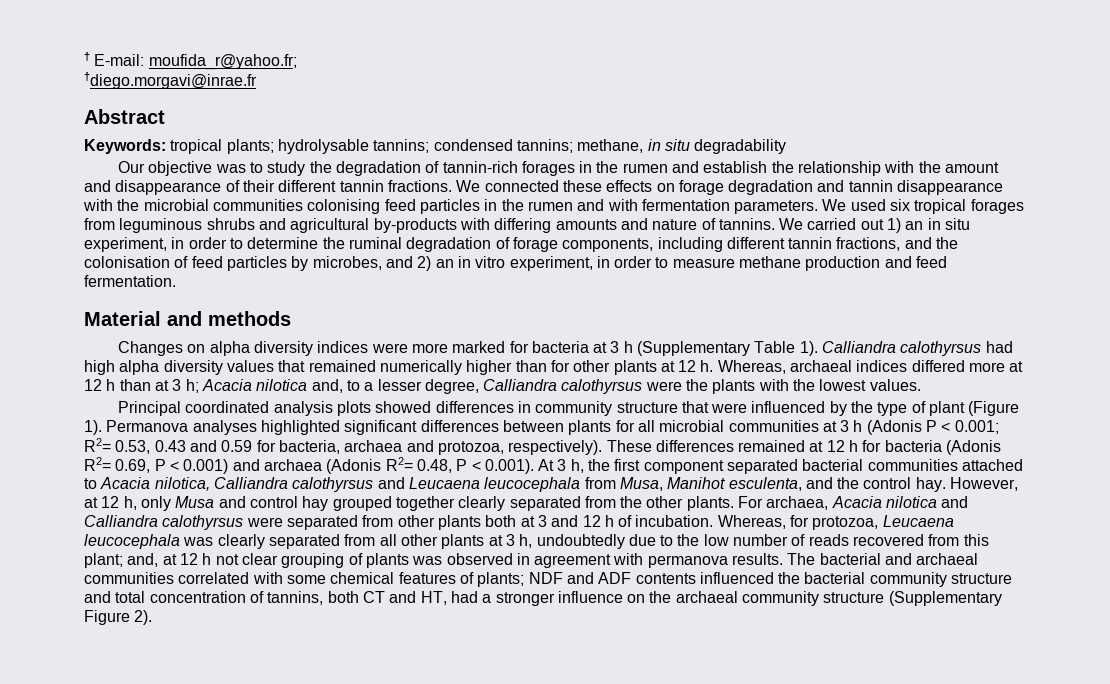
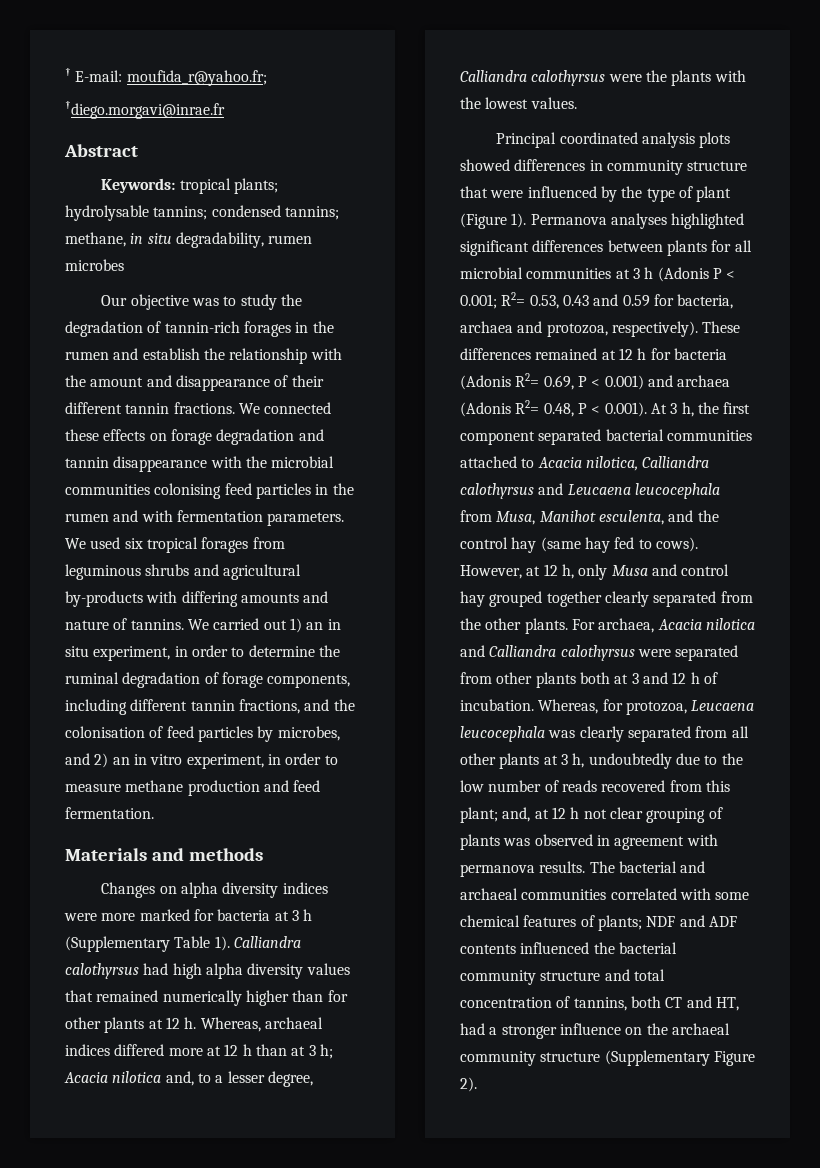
[694,139,787,154] degradability -> [175,232,313,248] [65,259,124,271] degradability, rumen microbes
[84,311,161,326] Material -> [65,848,147,861] Materials
[915,477,946,492] hay. -> [511,537,698,553] hay (same hay fed to cows).

